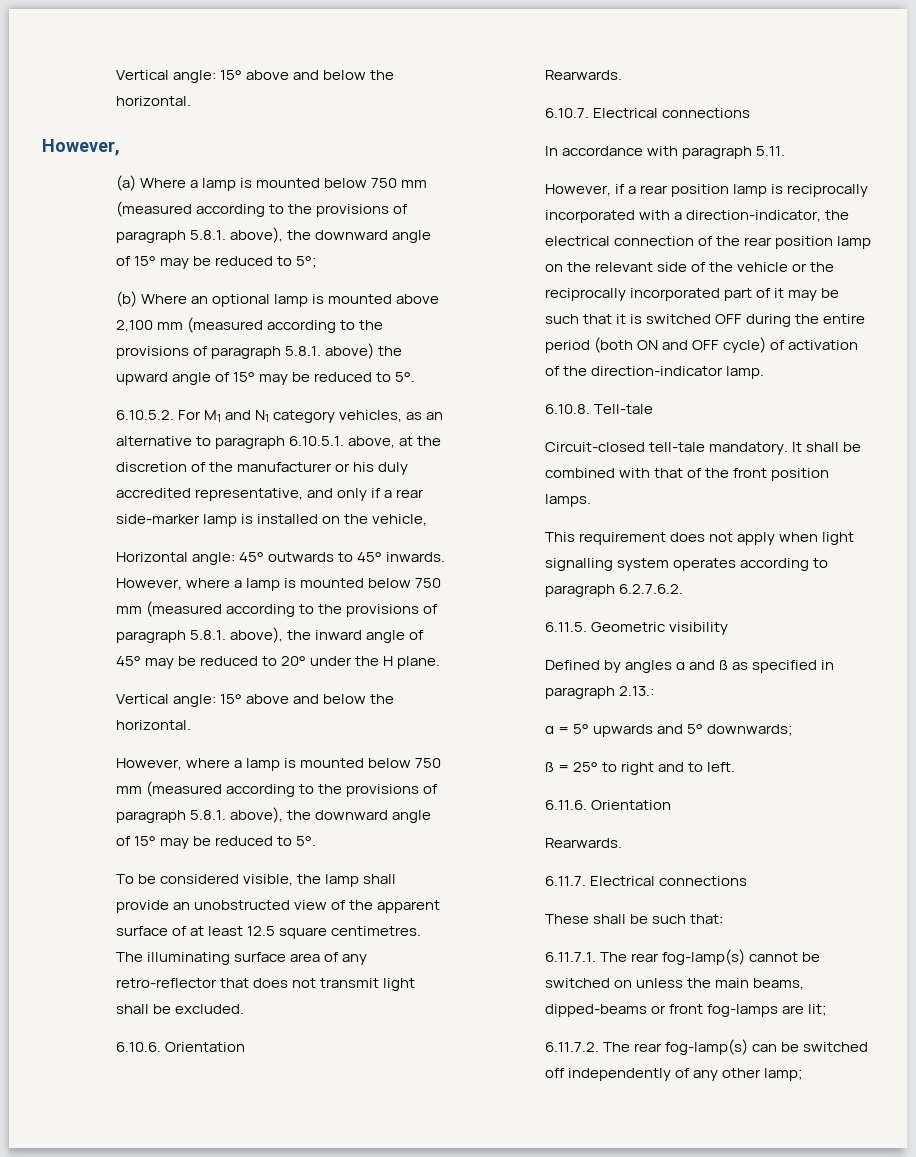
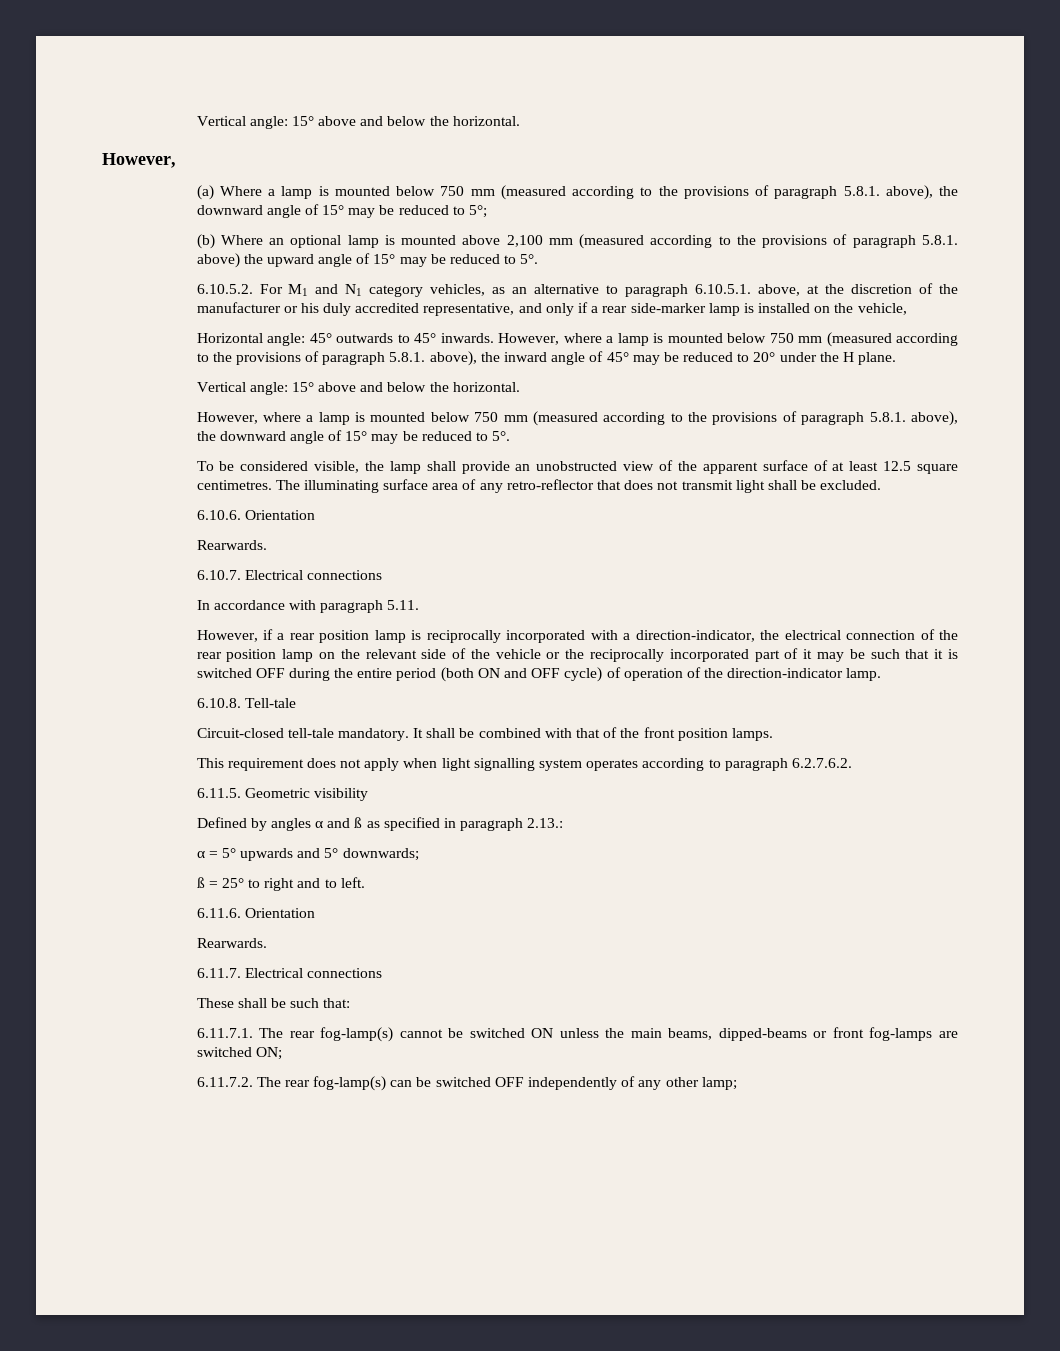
[787,340,858,350] activation -> [623,668,683,681] operation
[613,980,632,988] on -> [531,1028,554,1038] ON
[807,1004,827,1016] lit; -> [196,1047,282,1060] switched ON;
[544,1068,565,1078] off -> [494,1077,524,1087] OFF

